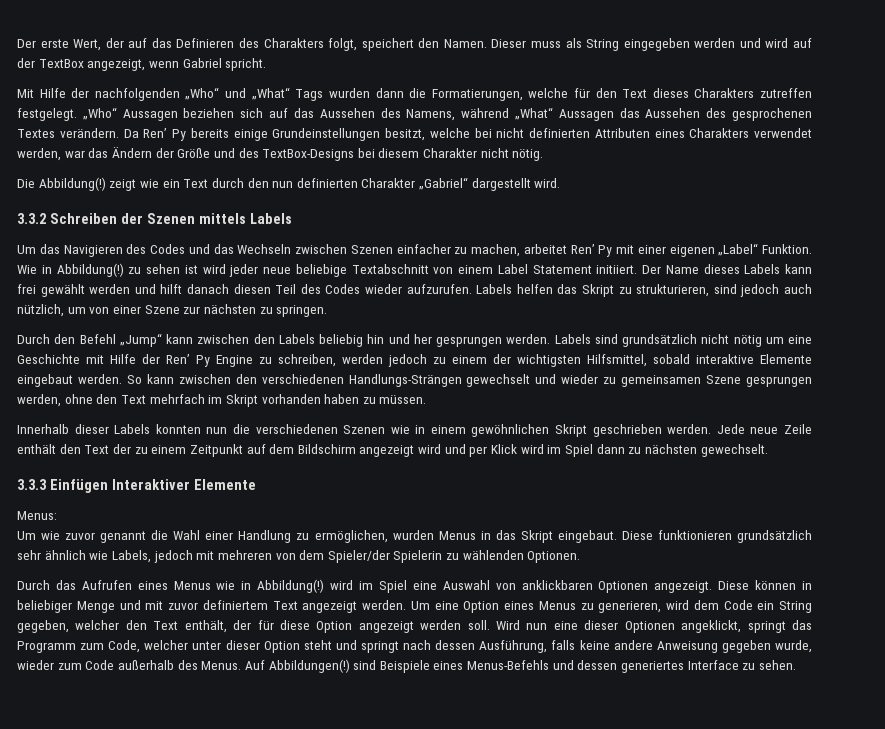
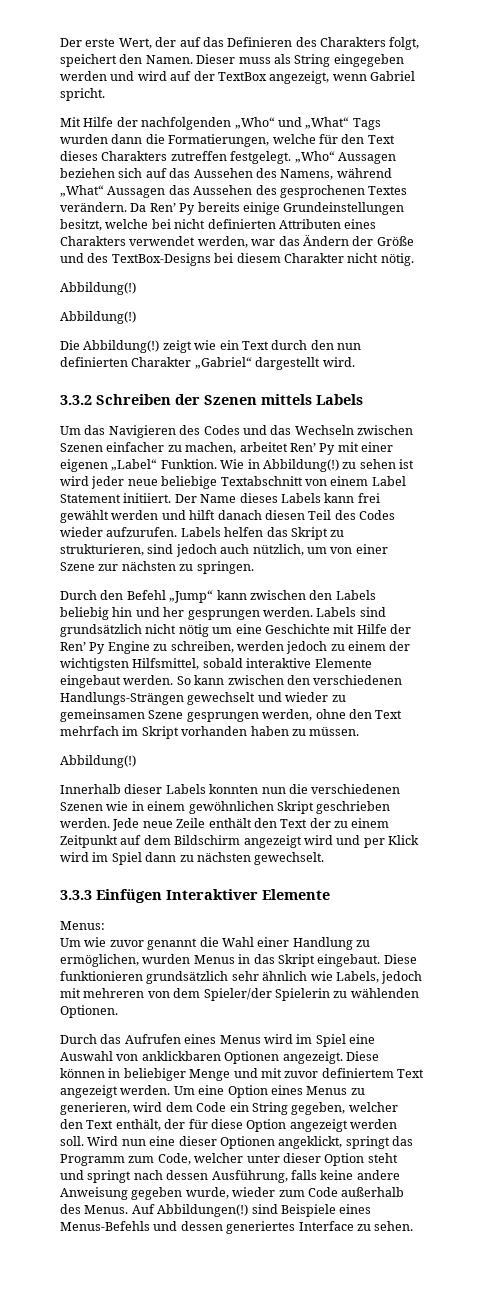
(544, 155) none -> [60,282,136,295] [60,311,136,324] // Abbildung(!) // Abbildung(!)
(427, 399) none -> [60,755,136,768] // Abbildung(!)
[216,579,325,593] wie in Abbildung(!) -> (261, 1039) none

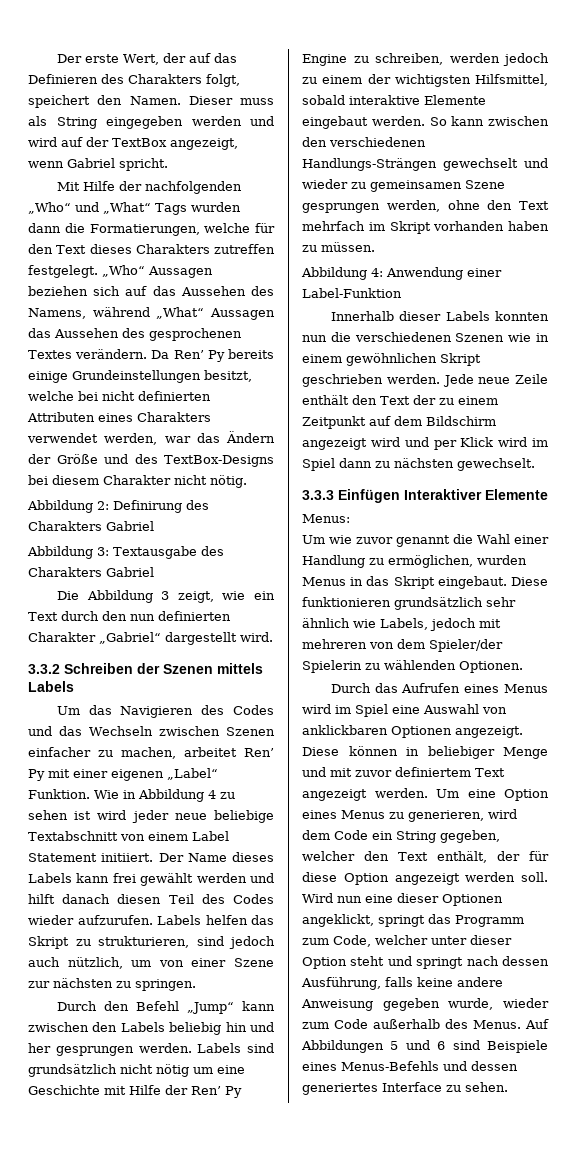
[60,282,136,295] [60,311,136,324] [60,340,192,353] Abbildung(!) // Abbildung(!) // Die Abbildung(!) zeigt -> [27,500,209,513] [28,521,154,531] [27,546,224,559] [28,567,154,577] [56,590,214,603] Abbildung 2: Definirung des Charakters Gabriel // Abbildung 3: Textausgabe des Charakters Gabriel // Die Abbildung 3 zeigt,
[262,459,339,472] Abbildung(!) -> [138,789,216,802] Abbildung 4
[60,755,136,768] Abbildung(!) -> [301,267,502,280] [302,288,402,298] Abbildung 4: Anwendung einer Label-Funktion
[157,1204,249,1217] Abbildungen(!) -> [301,1040,446,1053] Abbildungen 5 und 6

